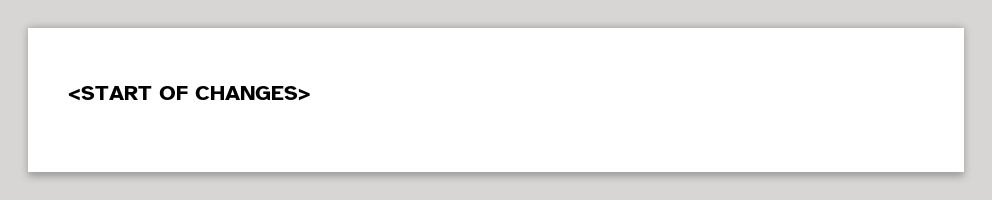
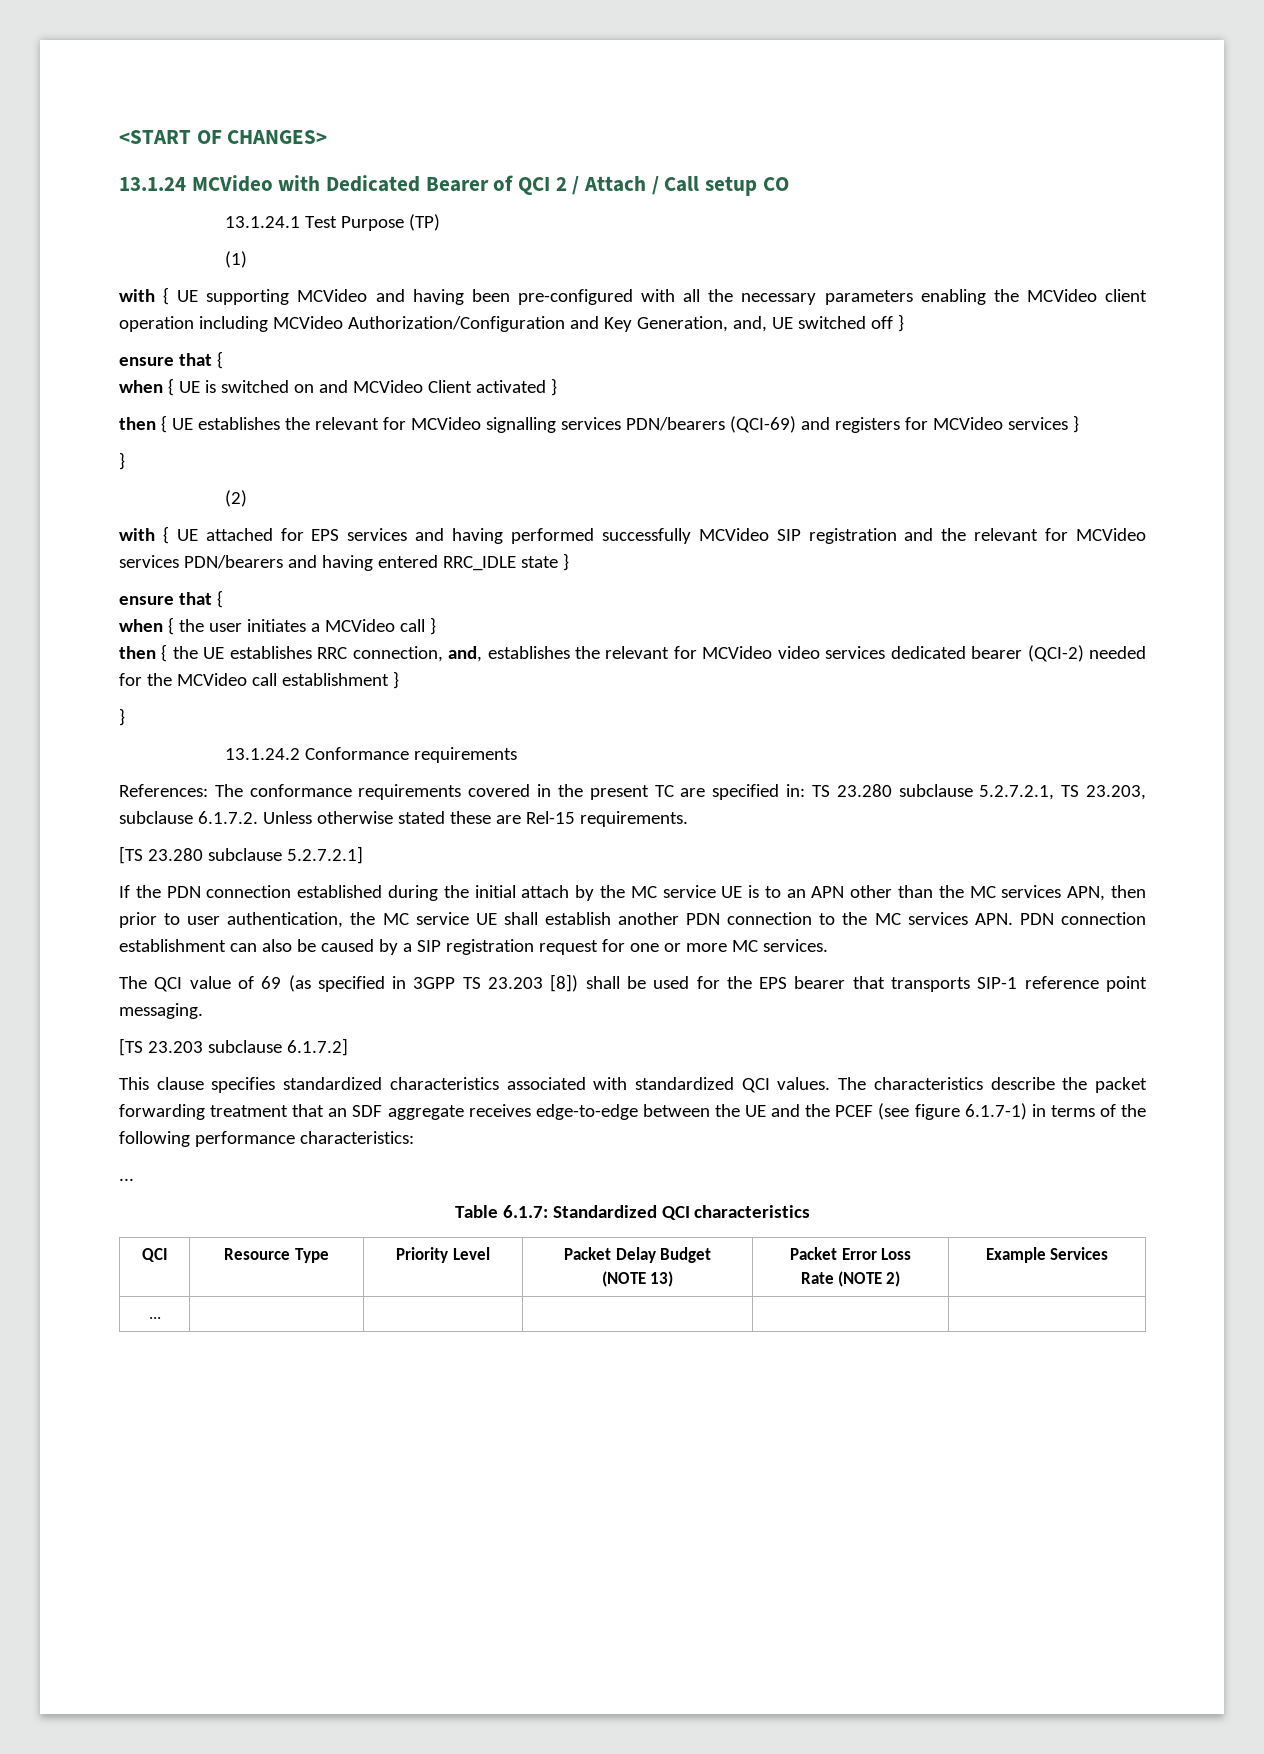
(311, 93) none -> [119,175,789,196] [224,214,440,231] [224,251,247,268] [119,287,1147,305] [119,314,904,332] [119,351,223,369] [119,378,557,396] [119,415,1079,433] [119,452,125,470] [224,490,247,507] [119,526,1146,544] [119,553,569,571] [119,590,223,608] [119,617,436,635] [119,644,1147,662] [119,671,399,689] [119,708,125,726] [224,747,517,763] [119,784,1147,800] [119,811,688,827] [119,846,363,864] [119,885,1146,901] [119,912,1146,928] [119,939,828,955] [119,974,1148,992] [119,1003,203,1019] [119,1038,348,1056] [119,1077,1147,1093] [119,1103,1147,1120] [119,1131,414,1147] [119,1178,134,1181] [454,1205,811,1220] [141,1248,168,1262] [224,1248,329,1263] [396,1247,490,1263] [564,1247,711,1263] [601,1271,674,1287] [790,1247,911,1260] [800,1271,901,1287] [985,1247,1109,1263] [148,1317,161,1319] // 13.1.24 MCVideo with Dedicated Bearer of QCI 2 / Attach / Call setup CO // 13.1.24.1 Test Purpose (TP) // (1) // with { UE supporting MCVideo and having been pre-configured with all the necessary parameters enabling the MCVideo client operation including MCVideo Authorization/Configuration and Key Generation, and, UE switched off } // ensure that { // when { UE is switched on and MCVideo Client activated } // then { UE establishes the relevant for MCVideo signalling services PDN/bearers (QCI-69) and registers for MCVideo services } // } // (2) // with { UE attached for EPS services and having performed successfully MCVideo SIP registration and the relevant for MCVideo services PDN/bearers and having entered RRC_IDLE state } // ensure that { // when { the user initiates a MCVideo call } // then { the UE establishes RRC connection, and, establishes the relevant for MCVideo video services dedicated bearer (QCI-2) needed for the MCVideo call establishment } // } // 13.1.24.2 Conformance requirements // References: The conformance requirements covered in the present TC are specified in: TS 23.280 subclause 5.2.7.2.1, TS 23.203, subclause 6.1.7.2. Unless otherwise stated these are Rel-15 requirements. // [TS 23.280 subclause 5.2.7.2.1] // If the PDN connection established during the initial attach by the MC service UE is to an APN other than the MC services APN, then prior to user authentication, the MC service UE shall establish another PDN connection to the MC services APN. PDN connection establishment can also be caused by a SIP registration request for one or more MC services. // The QCI value of 69 (as specified in 3GPP TS 23.203 [8]) shall be used for the EPS bearer that transports SIP-1 reference point messaging. // [TS 23.203 subclause 6.1.7.2] // This clause specifies standardized characteristics associated with standardized QCI values. The characteristics describe the packet forwarding treatment that an SDF aggregate receives edge-to-edge between the UE and the PCEF (see figure 6.1.7-1) in terms of the following performance characteristics: // ... // Table 6.1.7: Standardized QCI characteristics // QCI | Resource Type | Priority Level | Packet Delay Budget // (NOTE 13) | Packet Error Loss // Rate (NOTE 2) | Example Services // ... | | | | |

